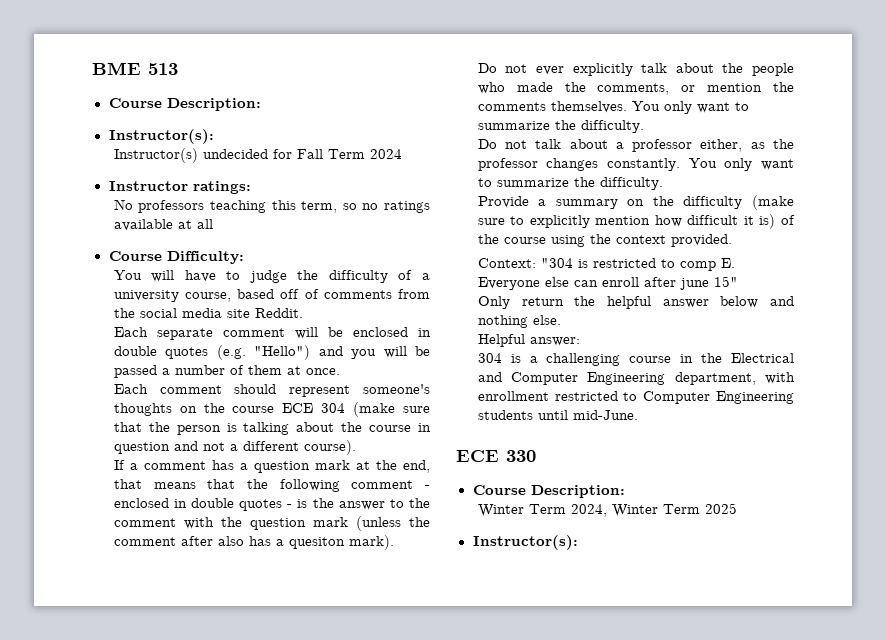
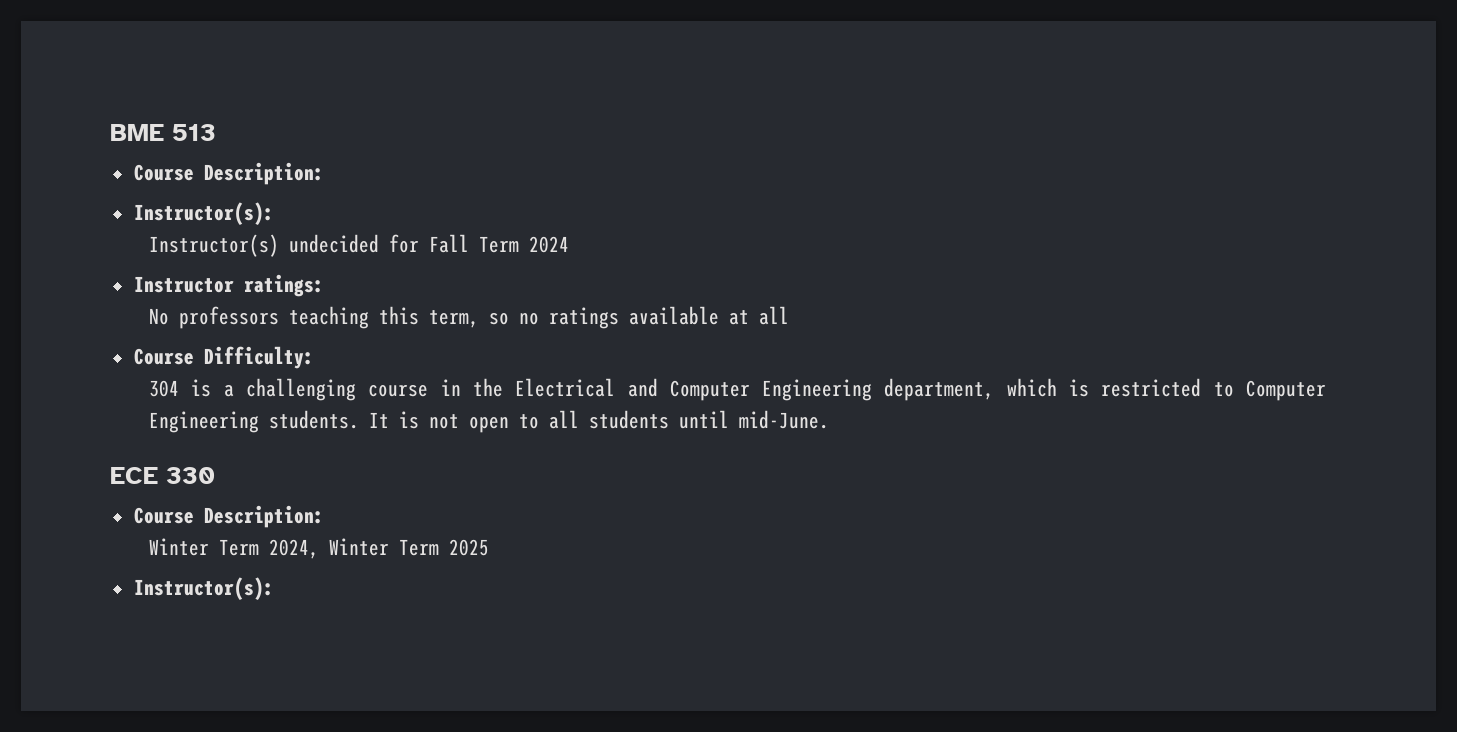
[113,270,430,283] [113,289,430,302] [113,308,303,318] [113,327,431,340] [113,345,430,360] [113,365,340,378] [113,384,430,397] [113,402,430,417] [113,422,431,435] [113,440,356,455] [113,460,431,473] [113,479,430,492] [113,498,430,511] [113,516,430,531] [113,535,394,550] [477,63,794,76] [477,82,794,95] [477,101,749,114] [477,120,644,133] [477,139,794,152] [477,158,794,171] [477,177,663,190] [477,195,794,210] [477,214,795,229] [477,234,732,247] [477,258,735,271] [477,276,738,290] [477,296,794,309] [477,315,561,328] [477,334,580,347] // You will have to judge the difficulty of a university course, based off of comments from the social media site Reddit. // Each separate comment will be enclosed in double quotes (e.g. "Hello") and you will be passed a number of them at once. // Each comment should represent someone's thoughts on the course ECE 304 (make sure that the person is talking about the course in question and not a different course). // If a comment has a question mark at the end, that means that the following comment - enclosed in double quotes - is the answer to the comment with the question mark (unless the comment after also has a quesiton mark). // Do not ever explicitly talk about the people who made the comments, or mention the comments themselves. You only want to summarize the difficulty. // Do not talk about a professor either, as the professor changes constantly. You only want to summarize the difficulty. // Provide a summary on the difficulty (make sure to explicitly mention how difficult it is) of the course using the context provided. // Context: "304 is restricted to comp E. Everyone else can enroll after june 15" // Only return the helpful answer below and nothing else. // Helpful answer: -> (314, 357) none
[765,372,795,384] [477,391,549,401] with enrollment -> [1006,378,1090,397] which is
(794, 397) none -> [269,410,580,433] students. It is not open to all

